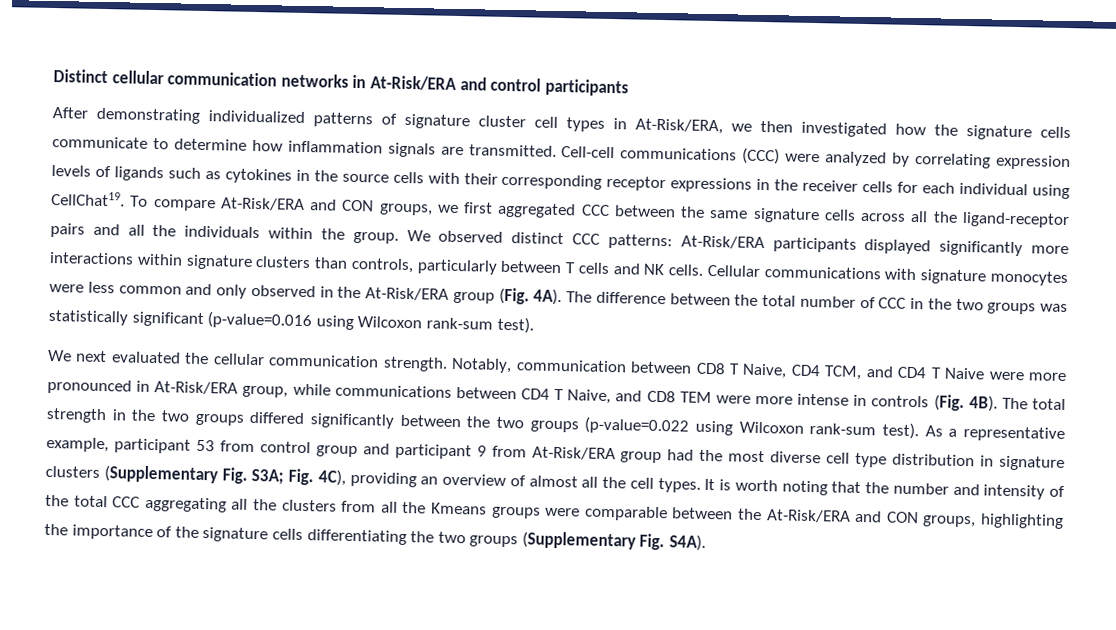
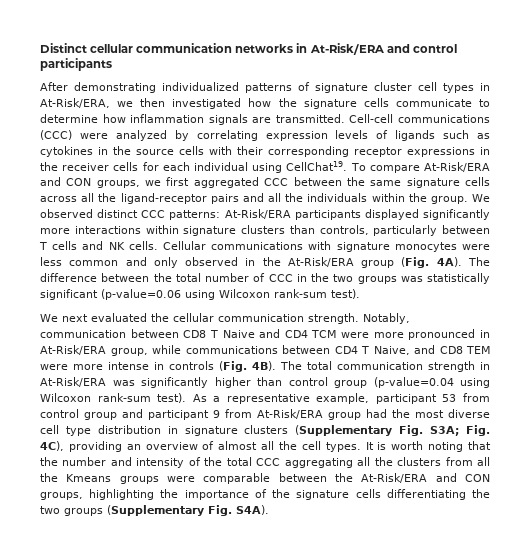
[207,311,313,330] (p-value=0.016 -> [101,289,181,300] (p-value=0.06
[742,363,986,381] Naive, CD4 TCM, and CD4 T Naive -> [222,329,337,338] Naive and CD4 TCM
(1066, 404) none -> [337,362,423,370] communication
[131,409,690,435] the two groups differed significantly between the two groups (p-value=0.022 -> [40,377,454,388] At-Risk/ERA was significantly higher than control group (p-value=0.04

